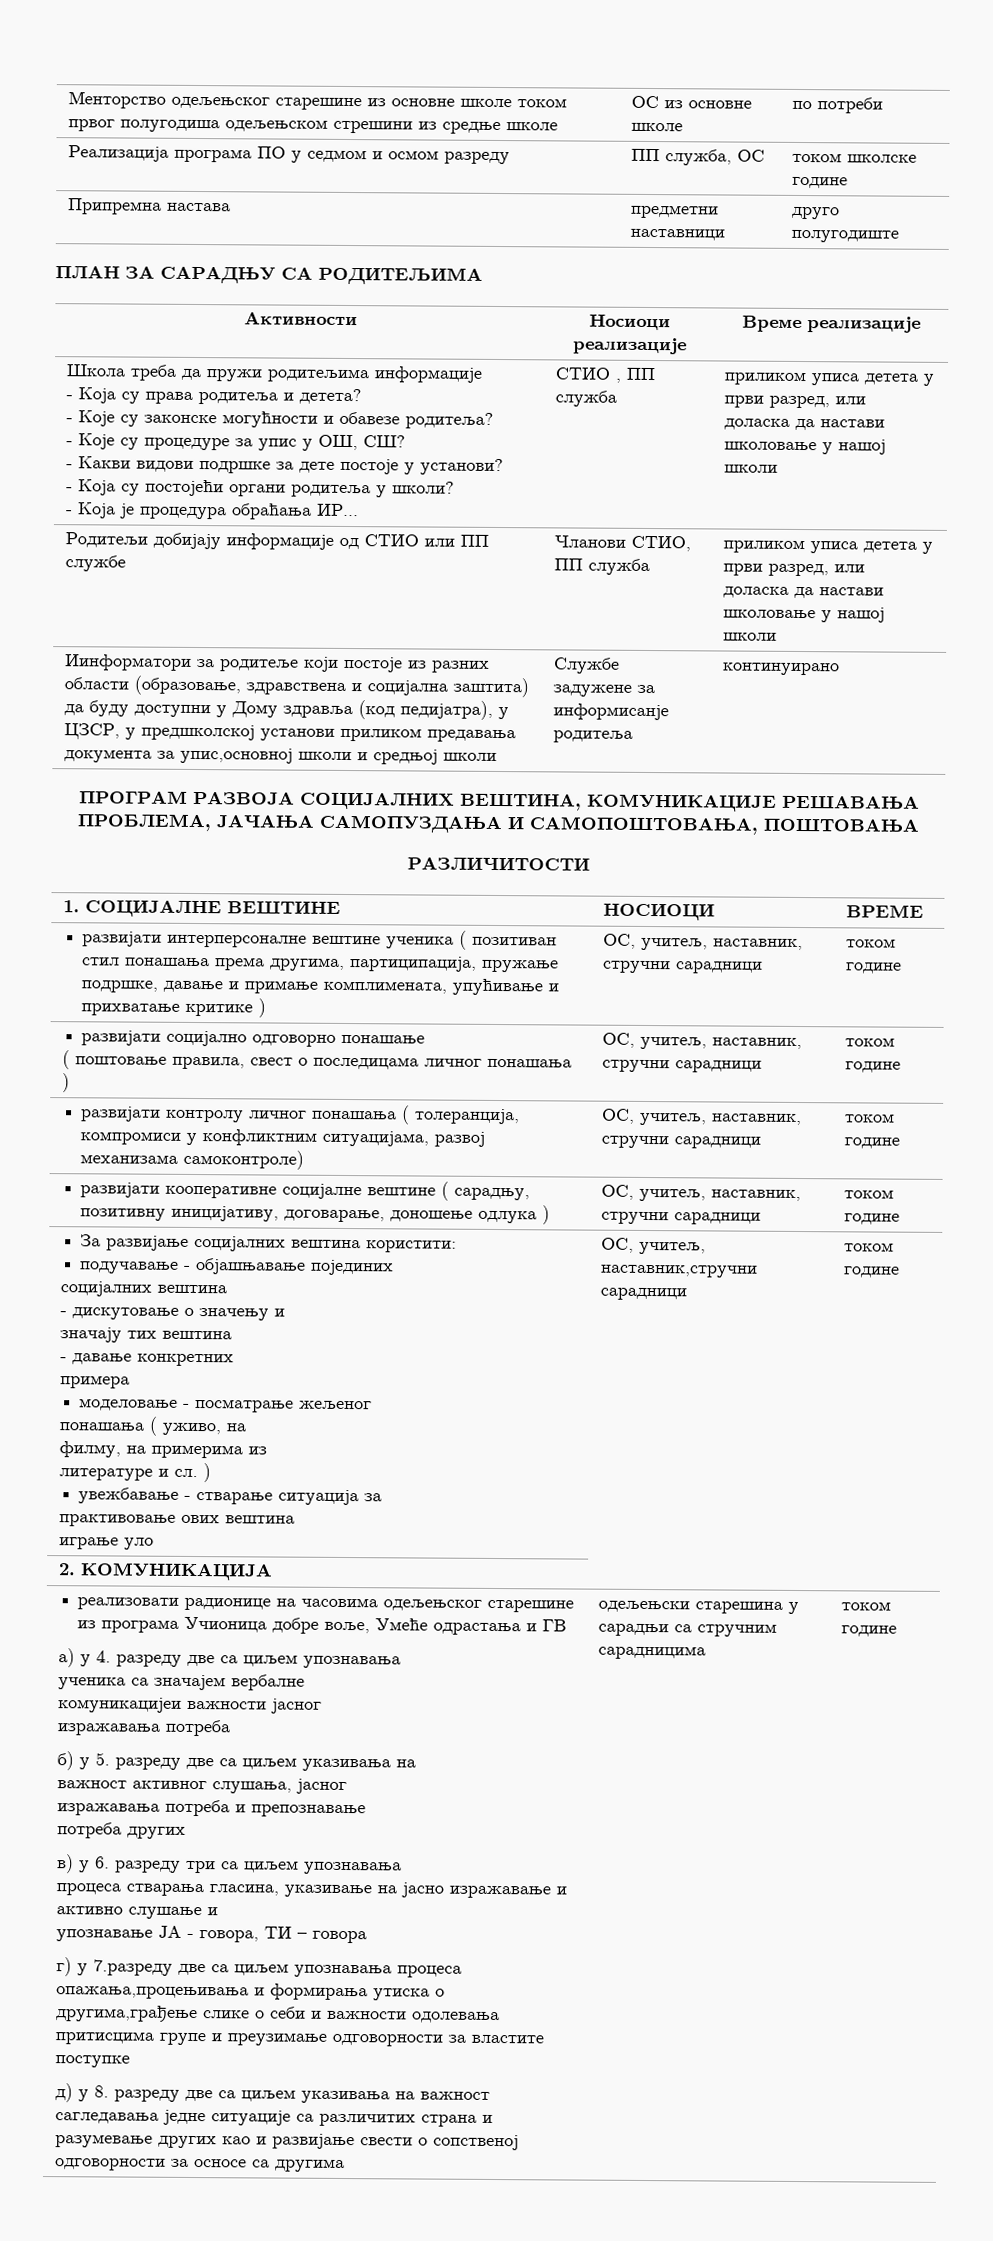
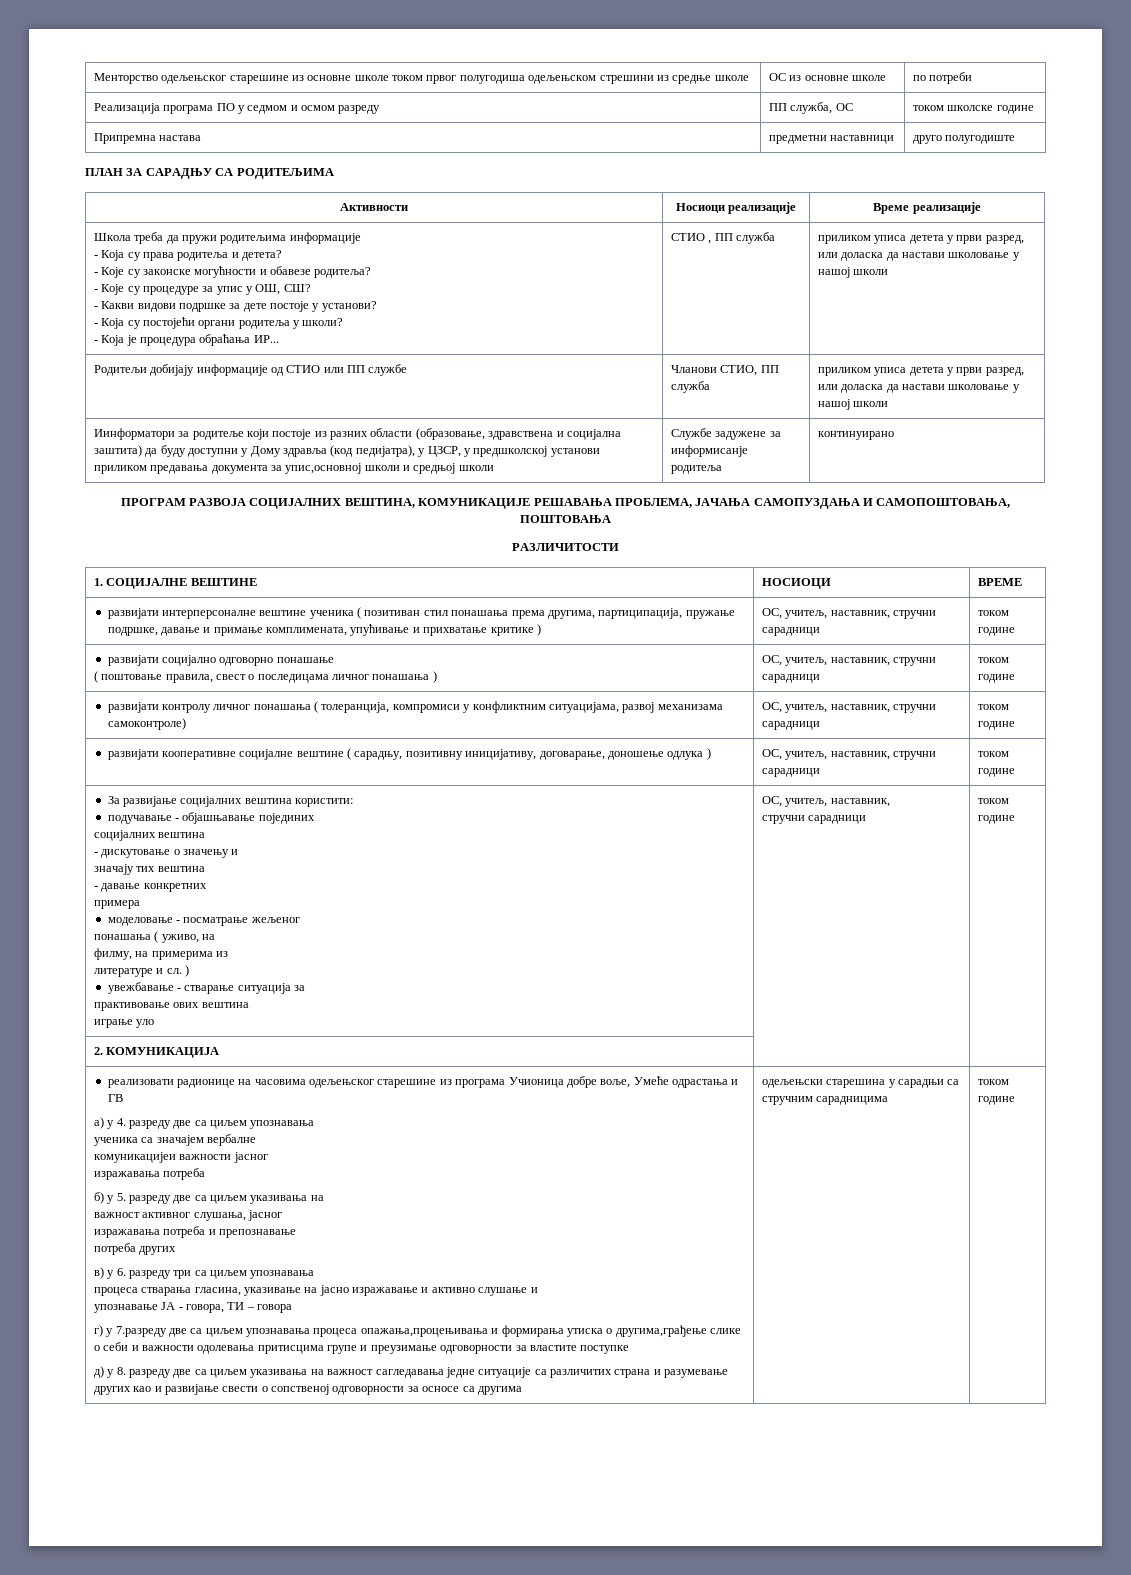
[600,1264,759,1278] наставник,стручни -> [830,798,890,807] [761,815,805,824] наставник, // стручни

